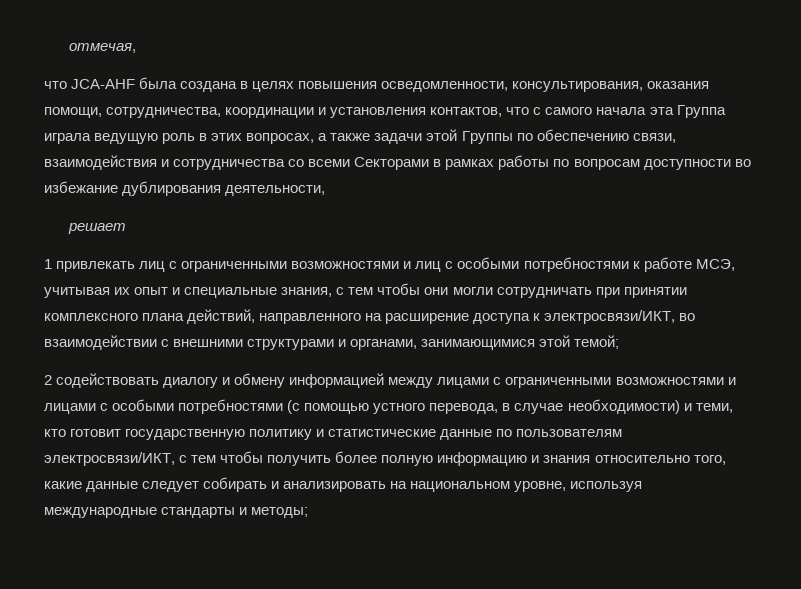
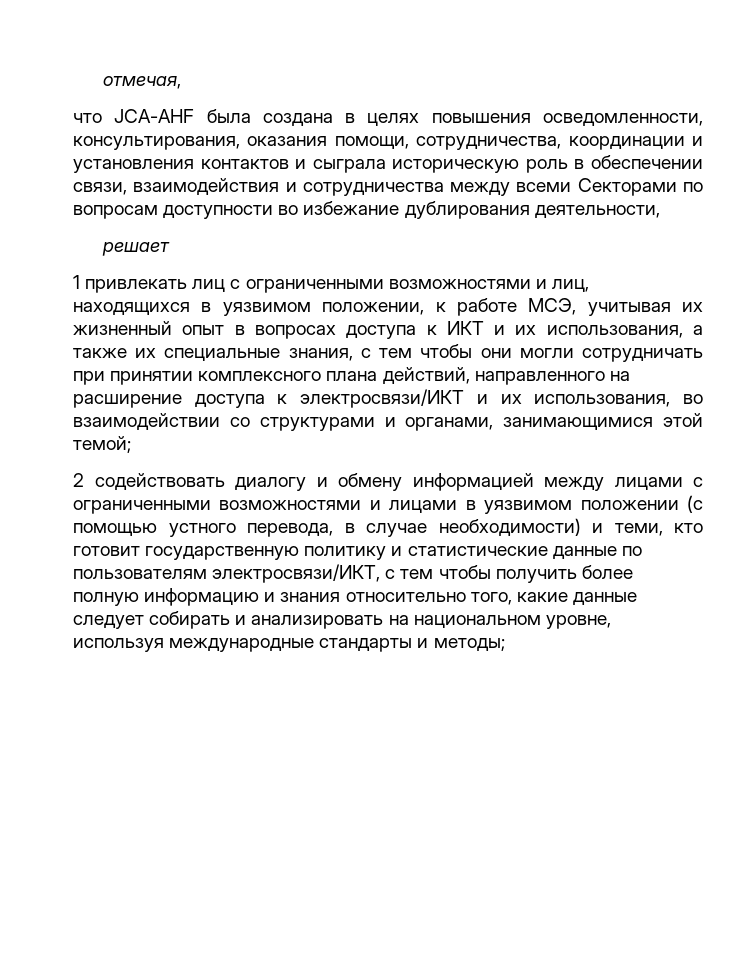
[430,105,726,118] [44,129,629,144] контактов, что с самого начала эта Группа играла ведущую роль в этих вопросах, а также задачи этой Группы по обеспечению -> [200,155,703,173] контактов и сыграла историческую роль в обеспечении
[288,159,305,167] со -> [450,182,511,196] между
[433,155,550,170] в рамках работы -> (677, 187) none
[415,257,629,272] лиц с особыми потребностями -> [551,279,589,292] [73,302,425,316] лиц, находящихся в уязвимом положении,
[134,287,181,295] опыт и -> [73,321,703,339] [73,348,157,358] жизненный опыт в вопросах доступа к ИКТ и их использования, а также их
[544,310,696,324] [44,335,244,350] электросвязи/ИКТ, во взаимодействии с внешними -> [300,389,703,408] [73,413,250,430] электросвязи/ИКТ и их использования, во взаимодействии со
[100,399,284,414] с особыми потребностями -> [465,500,679,514] в уязвимом положении

